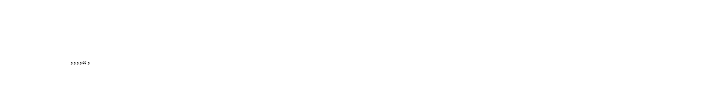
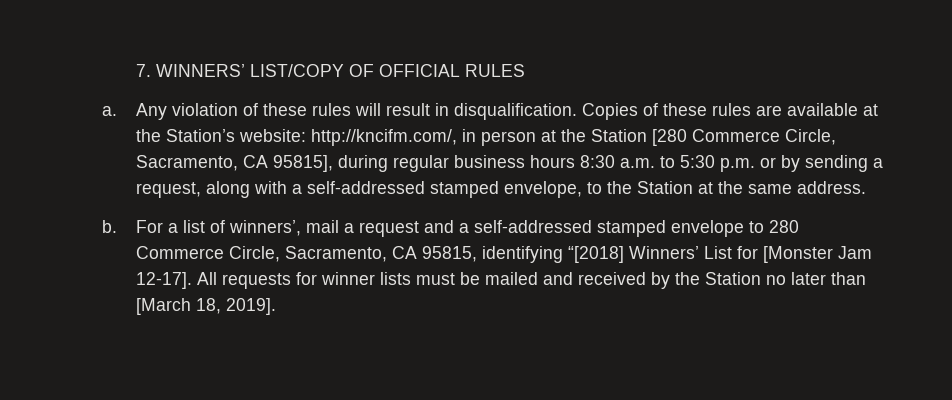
[69,61,90,71] ’’’’“’ -> [136,64,526,77] [102,103,879,120] [136,129,837,146] [136,155,884,172] [136,181,867,198] [102,220,800,237] [136,246,873,263] [136,272,867,289] [136,298,277,315] 7. WINNERS’ LIST/COPY OF OFFICIAL RULES // a. Any violation of these rules will result in disqualification. Copies of these rules are available at the Station’s website: http://kncifm.com/, in person at the Station [280 Commerce Circle, Sacramento, CA 95815], during regular business hours 8:30 a.m. to 5:30 p.m. or by sending a request, along with a self-addressed stamped envelope, to the Station at the same address. // b. For a list of winners’, mail a request and a self-addressed stamped envelope to 280 Commerce Circle, Sacramento, CA 95815, identifying “[2018] Winners’ List for [Monster Jam 12-17]. All requests for winner lists must be mailed and received by the Station no later than [March 18, 2019].

